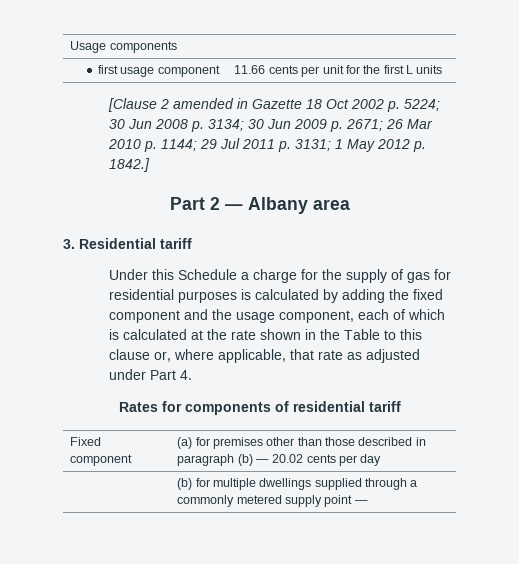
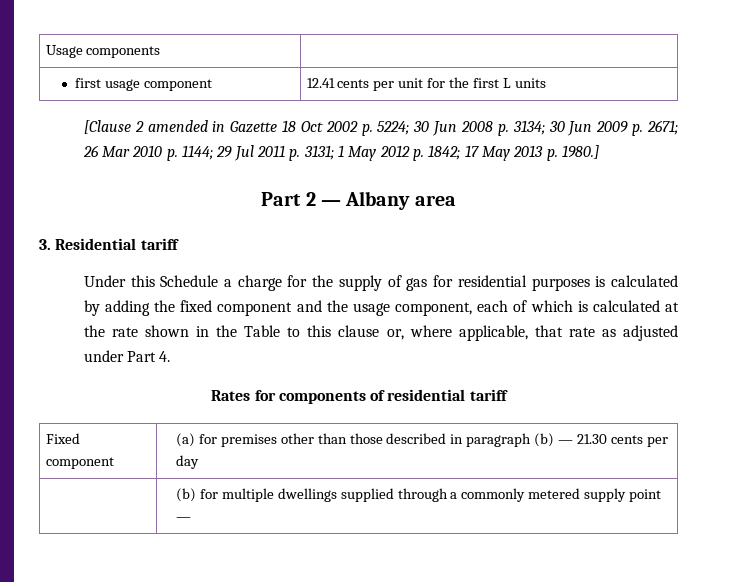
[234,65,266,74] 11.66 -> [306,78,335,88] 12.41
[108,158,150,172] 1842.] -> [428,145,599,161] 1842; 17 May 2013 p. 1980.]
[272,454,304,463] 20.02 -> [577,434,608,444] 21.30

